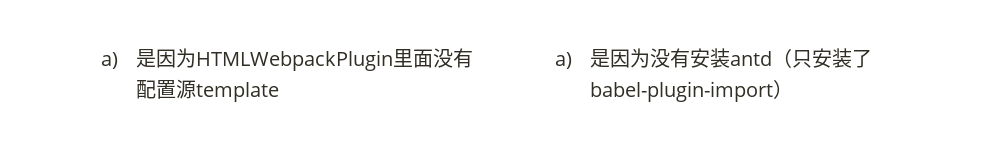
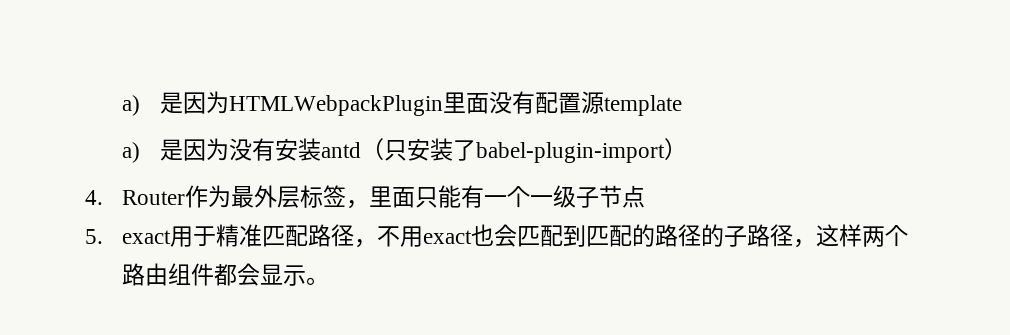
(793, 89) none -> [85,185,646,209] [85,224,909,248] [122,263,330,286] // 4. Router作为最外层标签，里面只能有一个一级子节点 // 5. exact用于精准匹配路径，不用exact也会匹配到匹配的路径的子路径，这样两个路由组件都会显示。

